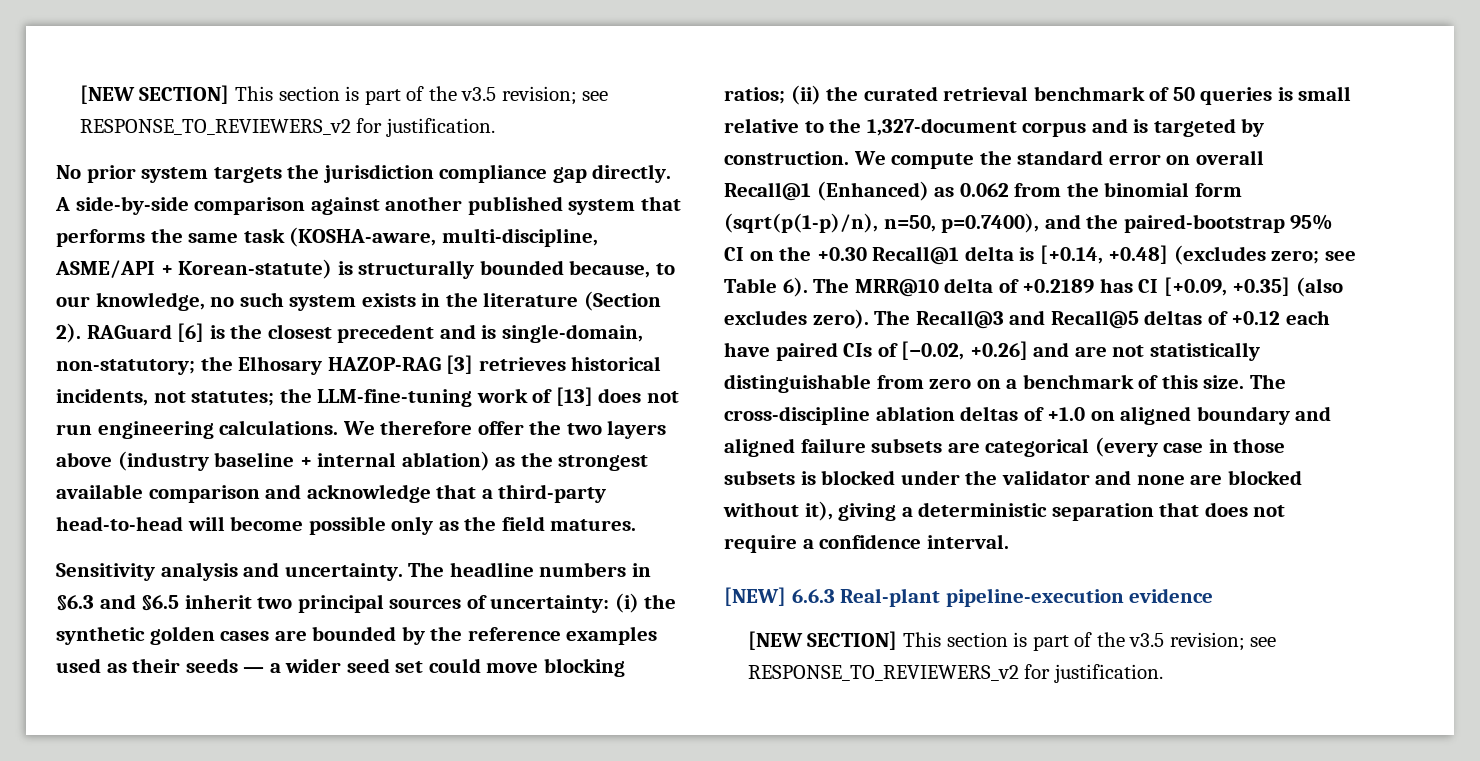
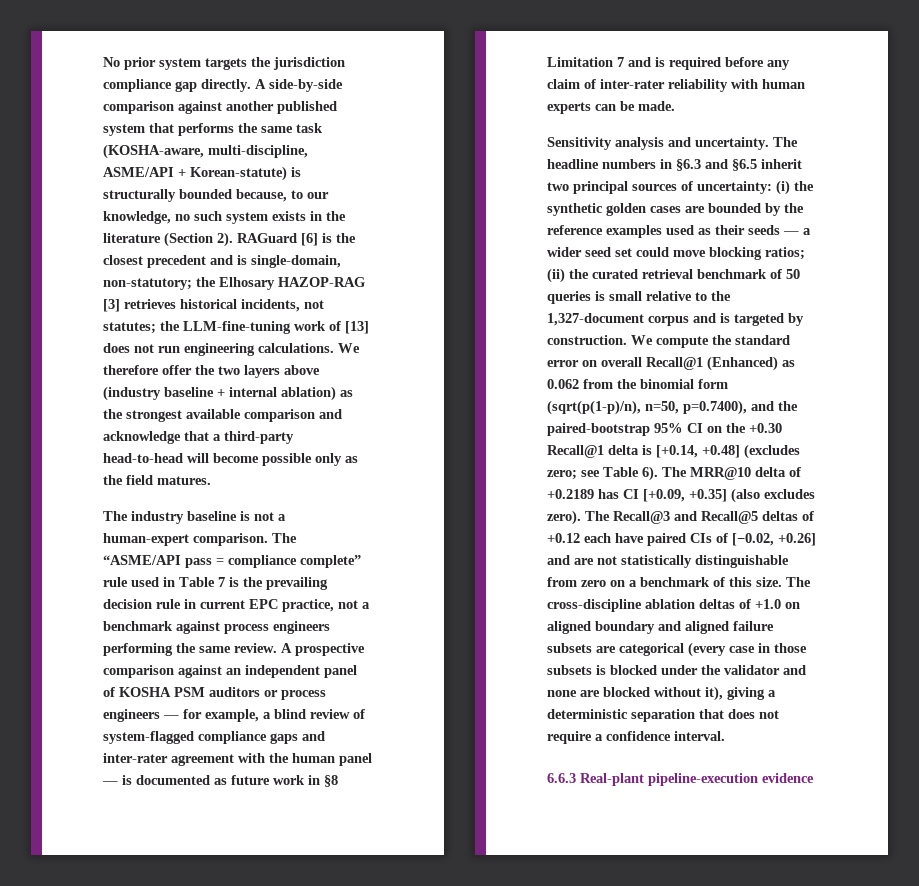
[79,85,609,105] [79,118,495,137] [NEW SECTION] This section is part of the v3.5 revision; see RESPONSE_TO_REVIEWERS_v2 for justification. // -> (103, 62) none
(637, 525) none -> [103,511,286,524] [103,533,297,546] [103,555,361,568] [103,577,328,590] [103,599,370,612] [103,621,330,634] [103,643,365,656] [103,665,357,678] [103,687,326,700] [103,709,365,722] [103,731,325,744] [103,753,372,766] [102,775,338,787] [547,57,790,70] [547,79,805,92] [547,101,675,114] // The industry baseline is not a human-expert comparison. The “ASME/API pass = compliance complete” rule used in Table 7 is the prevailing decision rule in current EPC practice, not a benchmark against process engineers performing the same review. A prospective comparison against an independent panel of KOSHA PSM auditors or process engineers — for example, a blind review of system-flagged compliance gaps and inter-rater agreement with the human panel — is documented as future work in §8 Limitation 7 and is required before any claim of inter-rater reliability with human experts can be made.
[724,587,786,606] [NEW] -> (725, 736) none
[747,631,1277,651] [747,664,1163,683] // [NEW SECTION] This section is part of the v3.5 revision; see RESPONSE_TO_REVIEWERS_v2 for justification. -> (814, 778) none

